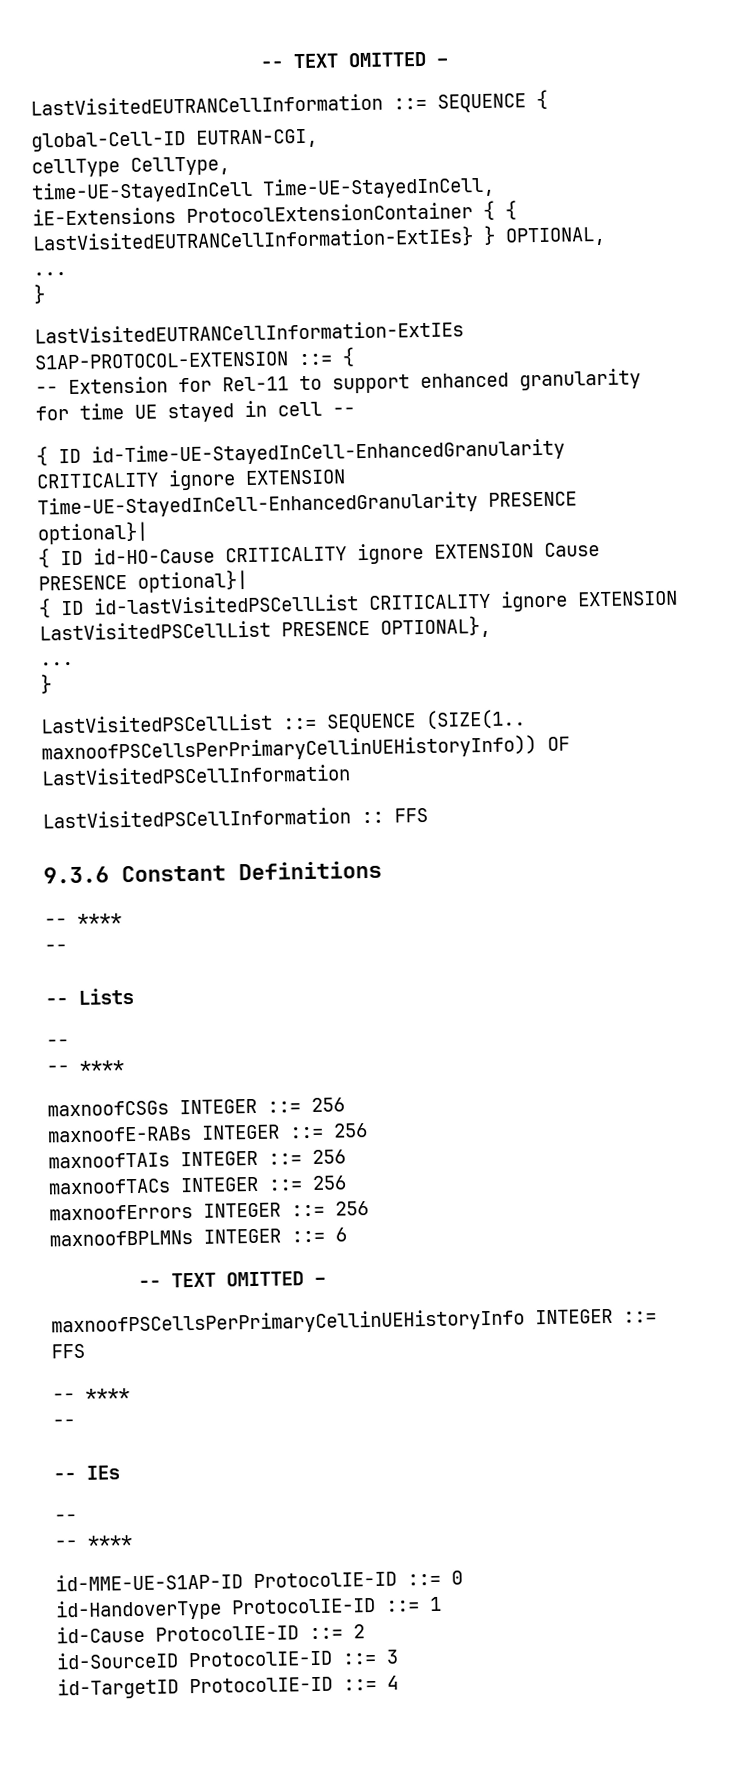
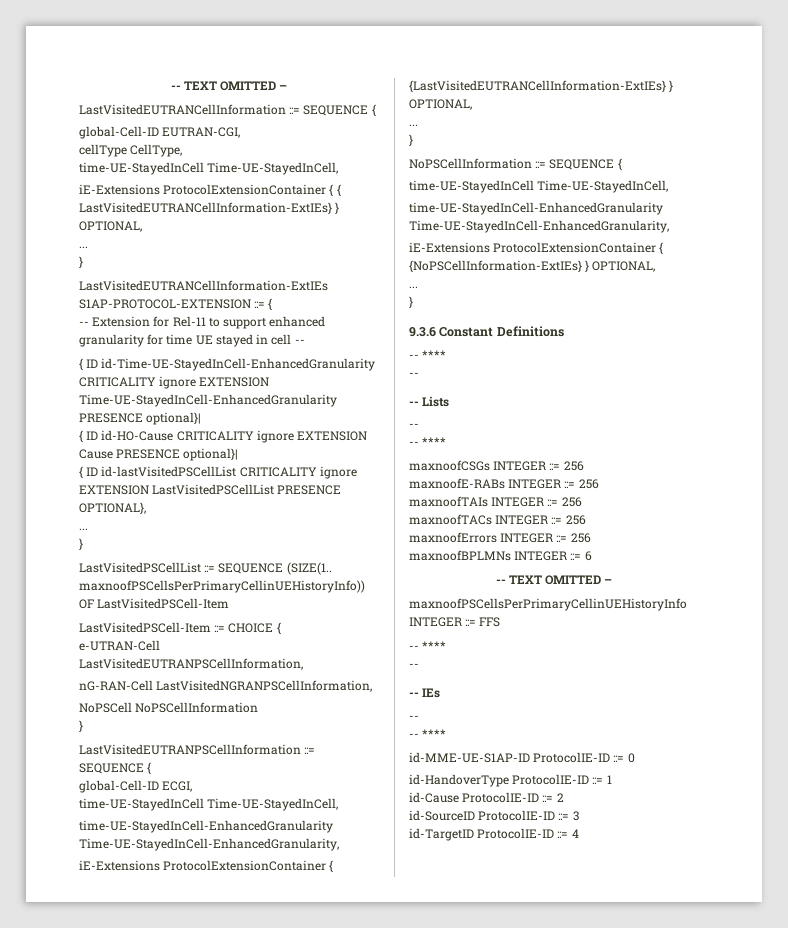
[41,764,351,786] [42,807,428,829] LastVisitedPSCellInformation // LastVisitedPSCellInformation :: FFS -> [97,598,230,609] [79,622,281,635] [79,640,160,651] [79,658,303,670] [79,680,373,692] [79,702,259,713] [79,720,83,733] [79,744,316,755] [79,762,152,775] [79,780,193,793] [79,798,339,811] [79,820,333,833] [79,838,339,851] [79,860,334,873] [409,80,674,93] [409,99,472,110] [409,124,418,126] [409,134,413,147] [409,158,622,171] [409,180,669,193] [409,202,663,215] [409,220,669,233] [409,242,664,255] [409,260,656,273] [409,286,418,288] [409,296,413,309] LastVisitedPSCell-Item // LastVisitedPSCell-Item ::= CHOICE { // e-UTRAN-Cell LastVisitedEUTRANPSCellInformation, // nG-RAN-Cell LastVisitedNGRANPSCellInformation, // NoPSCell NoPSCellInformation // } // LastVisitedEUTRANPSCellInformation ::= SEQUENCE { // global-Cell-ID ECGI, // time-UE-StayedInCell Time-UE-StayedInCell, // time-UE-StayedInCell-EnhancedGranularity Time-UE-StayedInCell-EnhancedGranularity, // iE-Extensions ProtocolExtensionContainer { {LastVisitedEUTRANCellInformation-ExtIEs} } OPTIONAL, // ... // } // NoPSCellInformation ::= SEQUENCE { // time-UE-StayedInCell Time-UE-StayedInCell, // time-UE-StayedInCell-EnhancedGranularity Time-UE-StayedInCell-EnhancedGranularity, // iE-Extensions ProtocolExtensionContainer { {NoPSCellInformation-ExtIEs} } OPTIONAL, // ... // }

